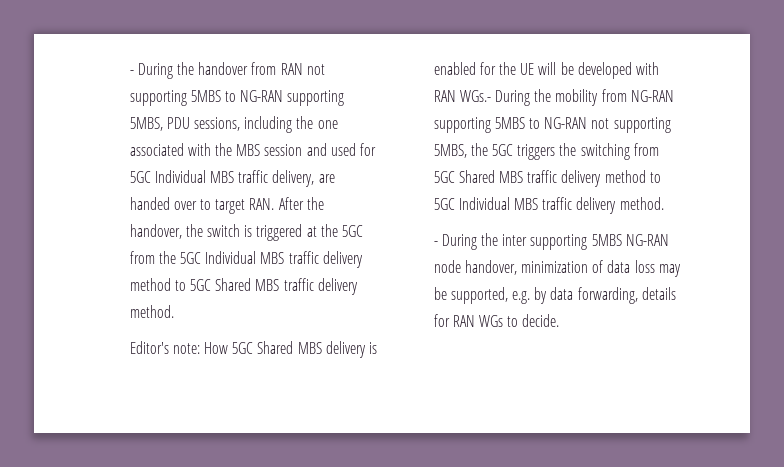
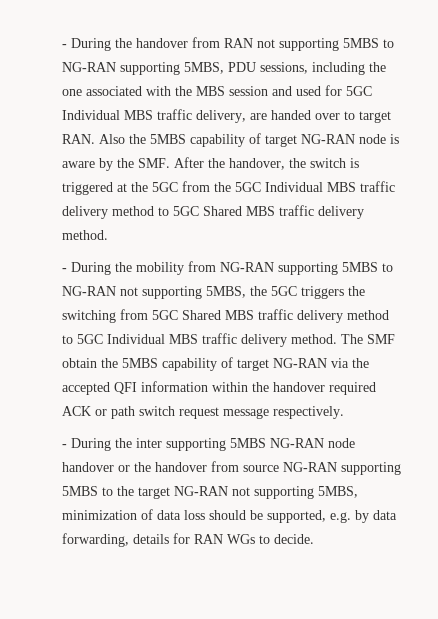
(275, 204) none -> [98,133,399,147] [61,158,170,171] Also the 5MBS capability of target NG-RAN node is aware by the SMF.
[129,341,377,358] [433,62,659,79] [433,90,491,102] Editor's note: How 5GC Shared MBS delivery is enabled for the UE will be developed with RAN WGs.- -> [61,268,67,272] -
(664, 203) none -> [340,334,395,344] [61,357,369,371] [61,381,376,395] [61,406,344,419] The SMF obtain the 5MBS capability of target NG-RAN via the accepted QFI information within the handover required ACK or path switch request message respectively.
[464,260,517,275] handover, -> [61,461,401,475] [61,486,358,499] handover or the handover from source NG-RAN supporting 5MBS to the target NG-RAN not supporting 5MBS,
[658,264,681,277] may -> [208,510,246,520] should

